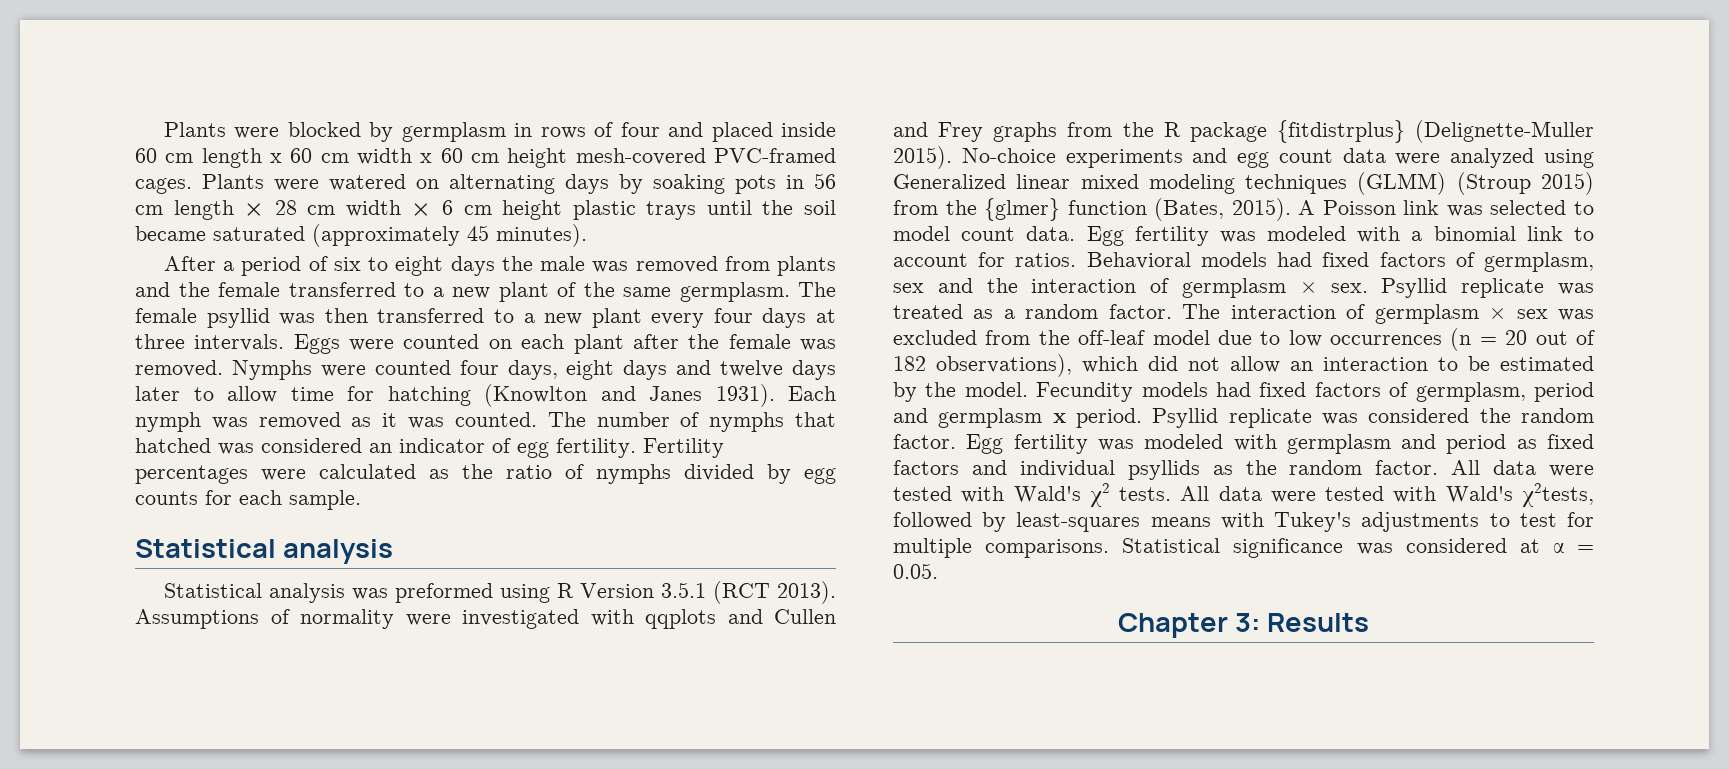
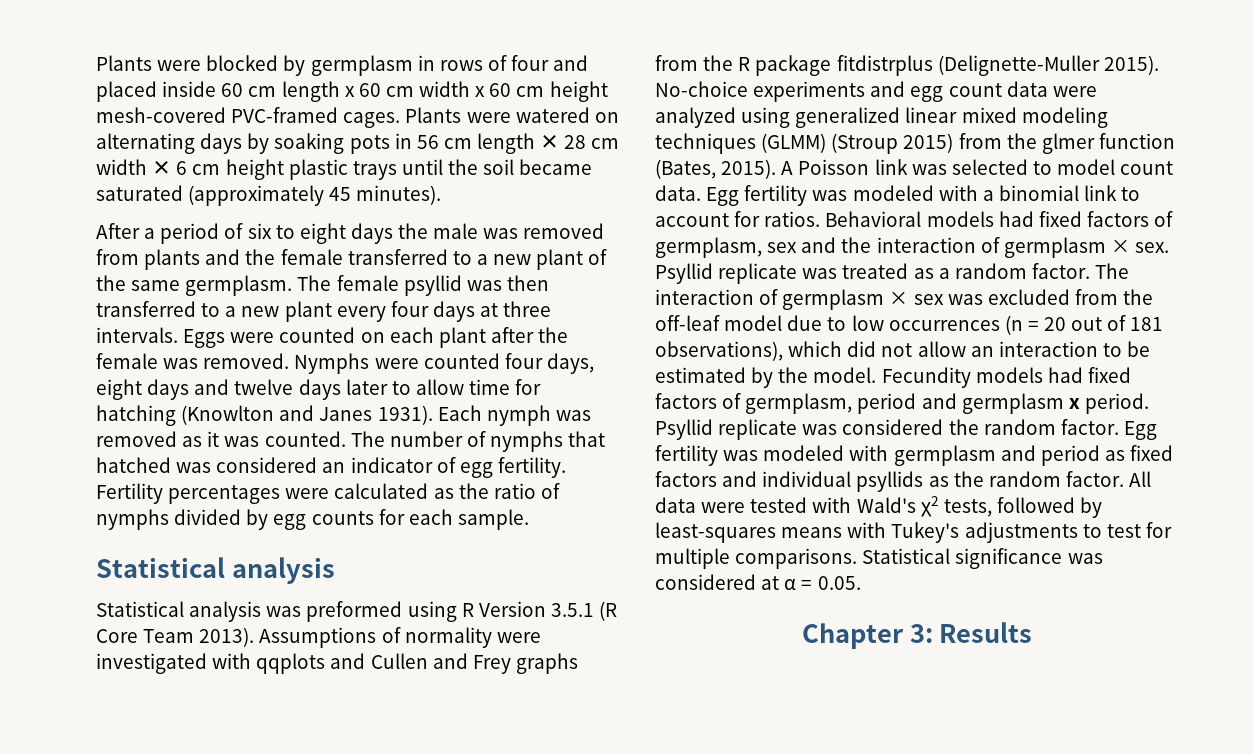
[712,581,770,604] (RCT -> [599,601,618,621] [96,629,195,643] (R Core Team
[1276,120,1405,143] {fitdistrplus} -> [836,55,933,76] fitdistrplus
[893,174,1006,189] Generalized -> [795,107,901,128] generalized
[984,198,1061,221] {glmer} -> [1041,133,1095,154] glmer
[893,356,926,371] 182 -> [1130,317,1164,331] 181
[1119,483,1594,507] tests. All data were tested with Wald's χ2tests, -> [943,499,992,517] tests,

